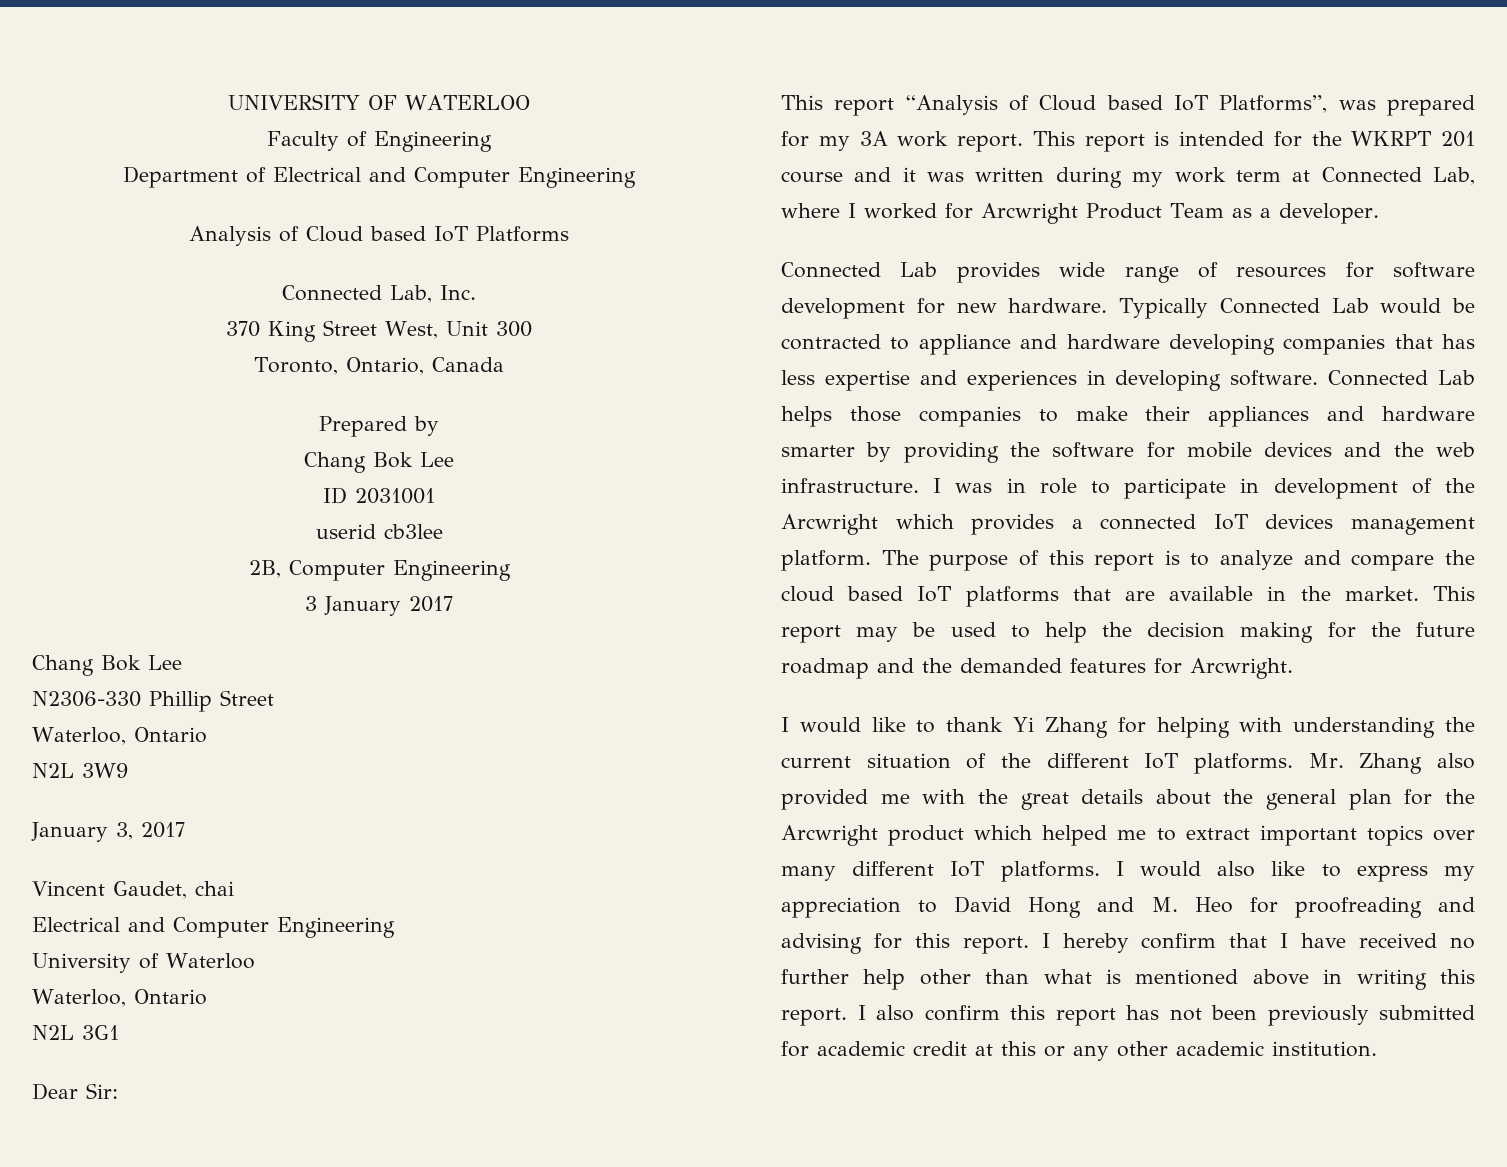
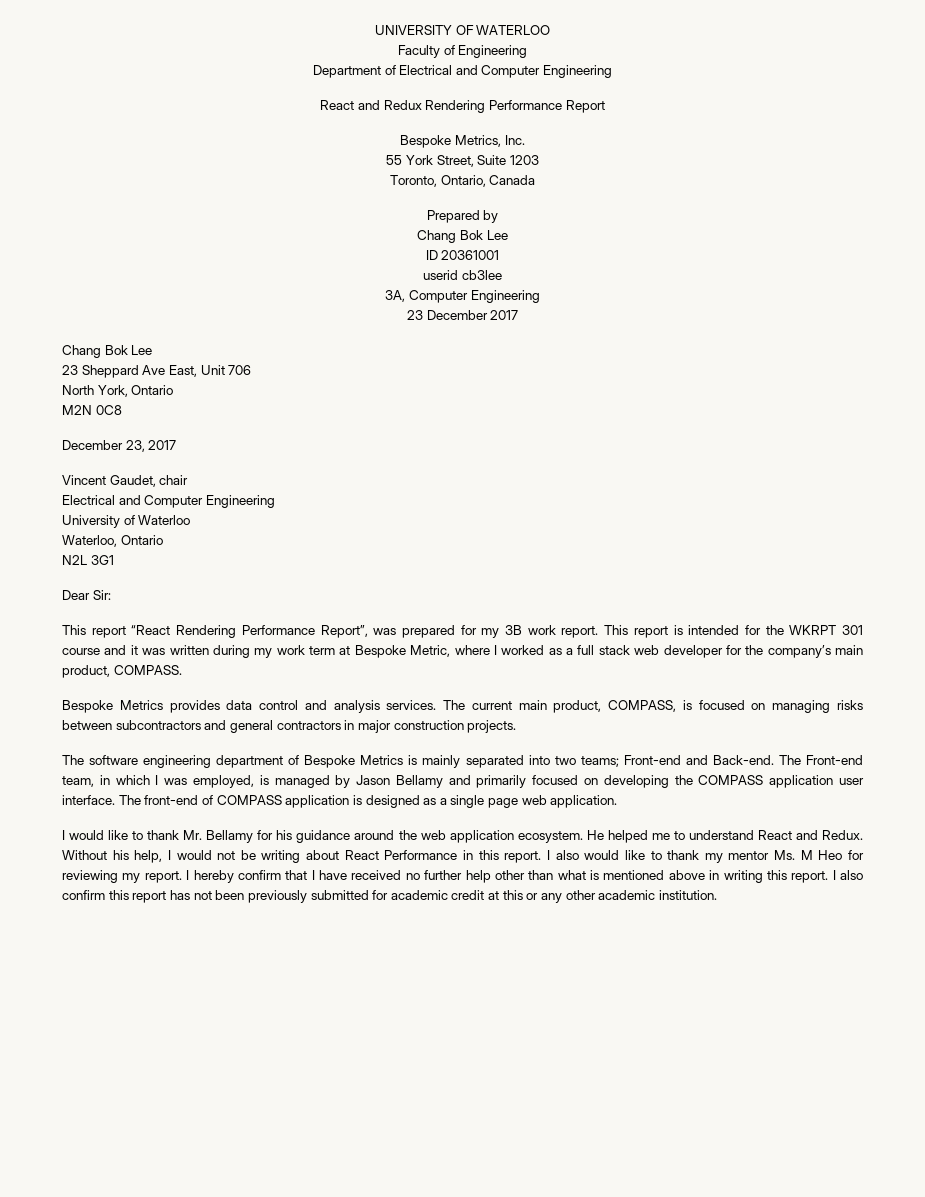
[189,226,569,246] [282,285,476,303] [226,320,532,342] Analysis of Cloud based IoT Platforms // Connected Lab, Inc. // 370 King Street West, Unit 300 -> [320,100,605,113] [400,135,525,148] [386,155,539,167] React and Redux Rendering Performance Report // Bespoke Metrics, Inc. // 55 York Street, Suite 1203
[355,488,435,504] 2031001 -> [441,250,500,260] 20361001
[248,560,511,581] [305,596,401,616] 2B, Computer Engineering // 3 January -> [385,290,540,303] [406,310,488,320] 3A, Computer Engineering // 23 December
[32,690,274,712] [32,727,207,745] [32,763,128,778] [31,822,133,842] N2306-330 Phillip Street // Waterloo, Ontario // N2L 3W9 // January 3, -> [62,365,252,378] [62,385,174,397] [62,405,122,415] [62,440,145,452] 23 Sheppard Ave East, Unit 706 // North York, Ontario // M2N 0C8 // December 23,
[194,881,234,896] chai -> [159,475,189,485] chair
[905,95,1328,115] “Analysis of Cloud based IoT Platforms”, -> [131,625,368,638] “React Rendering Performance Report”,
[859,131,888,146] 3A -> [504,625,522,635] 3B
[1441,131,1475,147] 201 -> [842,625,864,635] 301
[1321,167,1475,185] Connected Lab, -> [354,645,451,658] Bespoke Metric,
[945,203,1379,224] [781,262,1475,283] [781,298,1475,319] [781,334,1475,355] [781,370,1475,391] [781,406,1475,427] [781,442,1475,463] [781,478,1475,499] [781,514,1475,535] [781,550,1475,571] [781,586,1475,607] [781,622,1475,643] [781,658,1293,679] for Arcwright Product Team as a developer. // Connected Lab provides wide range of resources for software development for new hardware. Typically Connected Lab would be contracted to appliance and hardware developing companies that has less expertise and experiences in developing software. Connected Lab helps those companies to make their appliances and hardware smarter by providing the software for mobile devices and the web infrastructure. I was in role to participate in development of the Arcwright which provides a connected IoT devices management platform. The purpose of this report is to analyze and compare the cloud based IoT platforms that are available in the market. This report may be used to help the decision making for the future roadmap and the demanded features for Arcwright. -> [548,645,863,658] [62,665,182,678] [62,700,863,713] [62,720,517,733] [62,755,863,768] [62,775,864,788] [62,795,618,808] as a full stack web developer for the company’s main product, COMPASS. // Bespoke Metrics provides data control and analysis services. The current main product, COMPASS, is focused on managing risks between subcontractors and general contractors in major construction projects. // The software engineering department of Bespoke Metrics is mainly separated into two teams; Front-end and Back-end. The Front-end team, in which I was employed, is managed by Jason Bellamy and primarily focused on developing the COMPASS application user interface. The front-end of COMPASS application is designed as a single page web application.
[1013,717,1475,738] [781,753,1475,774] [781,789,1475,810] [781,825,1475,846] [781,861,1475,882] [781,896,1475,918] [781,933,950,954] Yi Zhang for helping with understanding the current situation of the different IoT platforms. Mr. Zhang also provided me with the great details about the general plan for the Arcwright product which helped me to extract important topics over many different IoT platforms. I would also like to express my appreciation to David Hong and M. Heo for proofreading and advising for this -> [183,830,863,843] [62,850,864,863] [62,870,141,883] Mr. Bellamy for his guidance around the web application ecosystem. He helped me to understand React and Redux. Without his help, I would not be writing about React Performance in this report. I also would like to thank my mentor Ms. M Heo for reviewing my

